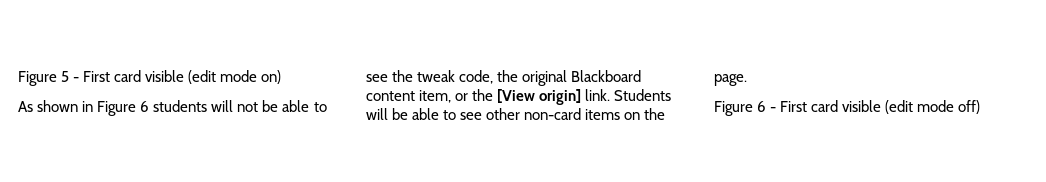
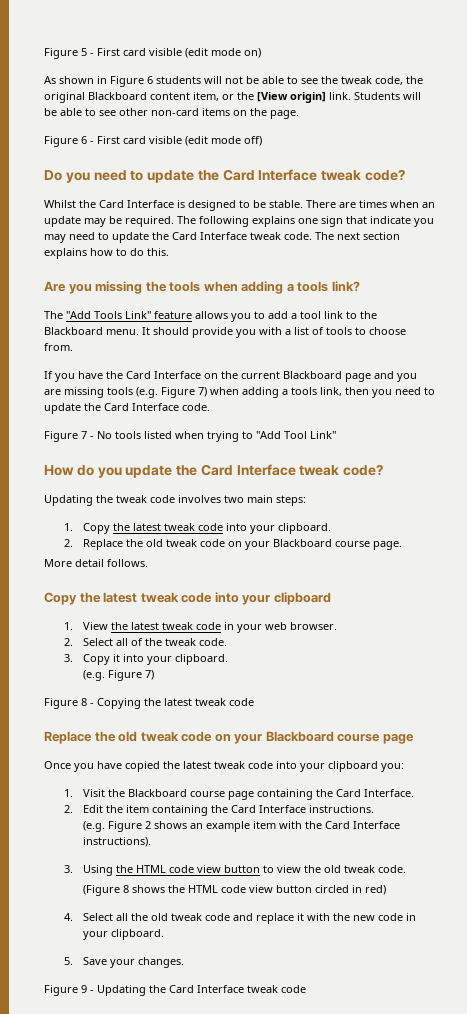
(981, 107) none -> [44,169,407,183] [44,200,435,211] [44,216,434,227] [44,232,400,243] [44,248,169,259] [44,281,360,294] [44,311,377,322] [44,327,406,338] [44,343,73,351] [44,371,417,382] [44,387,435,398] [44,403,210,414] [44,431,336,442] [44,464,385,478] [44,495,306,506] [63,523,332,534] [63,539,403,550] [44,559,148,567] [44,592,331,605] [63,622,338,633] [63,638,228,646] [63,654,229,665] [83,670,155,681] [44,698,254,709] [44,731,414,744] [44,761,404,772] [63,789,415,800] [63,805,375,816] [83,821,401,832] [83,837,152,847] [63,865,407,876] [83,885,387,896] [63,913,417,924] [83,929,165,940] [63,957,185,968] [44,985,306,996] // Do you need to update the Card Interface tweak code? // Whilst the Card Interface is designed to be stable. There are times when an update may be required. The following explains one sign that indicate you may need to update the Card Interface tweak code. The next section explains how to do this. // Are you missing the tools when adding a tools link? // The "Add Tools Link" feature allows you to add a tool link to the Blackboard menu. It should provide you with a list of tools to choose from. // If you have the Card Interface on the current Blackboard page and you are missing tools (e.g. Figure 7) when adding a tools link, then you need to update the Card Interface code. // Figure 7 - No tools listed when trying to "Add Tool Link" // How do you update the Card Interface tweak code? // Updating the tweak code involves two main steps: // 1. Copy the latest tweak code into your clipboard. // 2. Replace the old tweak code on your Blackboard course page. // More detail follows. // Copy the latest tweak code into your clipboard // 1. View the latest tweak code in your web browser. // 2. Select all of the tweak code. // 3. Copy it into your clipboard. // (e.g. Figure 7) // Figure 8 - Copying the latest tweak code // Replace the old tweak code on your Blackboard course page // Once you have copied the latest tweak code into your clipboard you: // 1. Visit the Blackboard course page containing the Card Interface. // 2. Edit the item containing the Card Interface instructions. // (e.g. Figure 2 shows an example item with the Card Interface instructions). // 3. Using the HTML code view button to view the old tweak code. // (Figure 8 shows the HTML code view button circled in red) // 4. Select all the old tweak code and replace it with the new code in your clipboard. // 5. Save your changes. // Figure 9 - Updating the Card Interface tweak code

